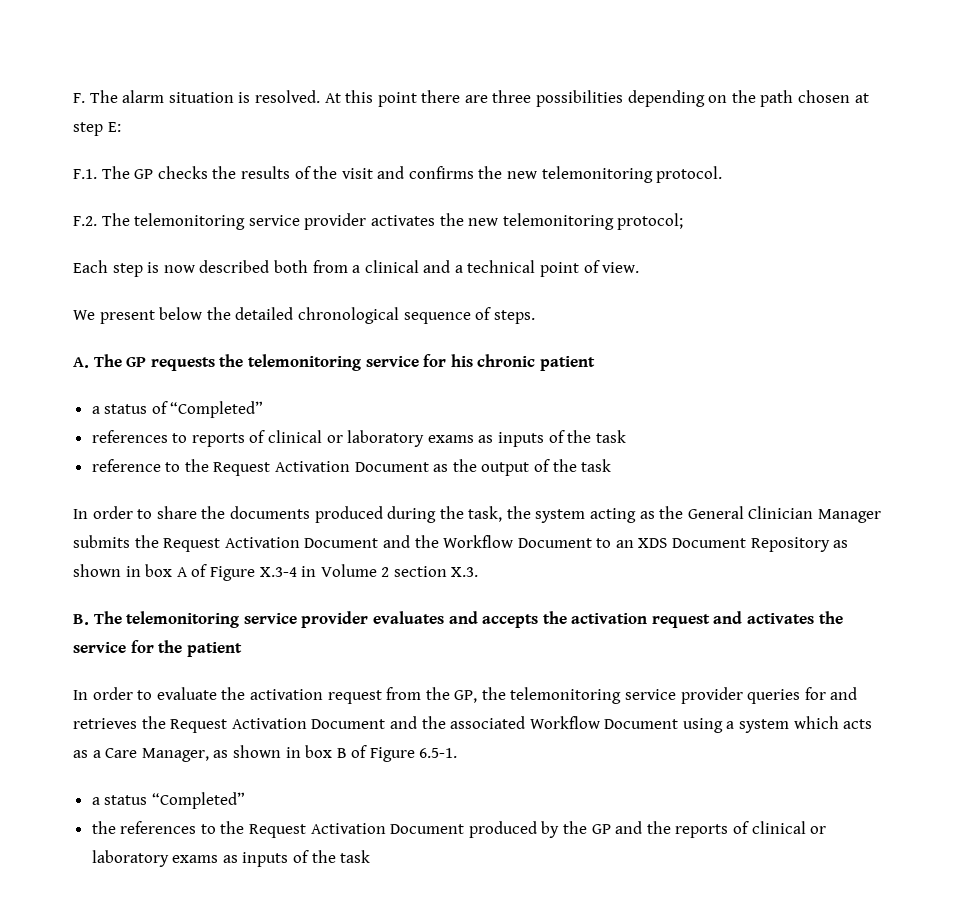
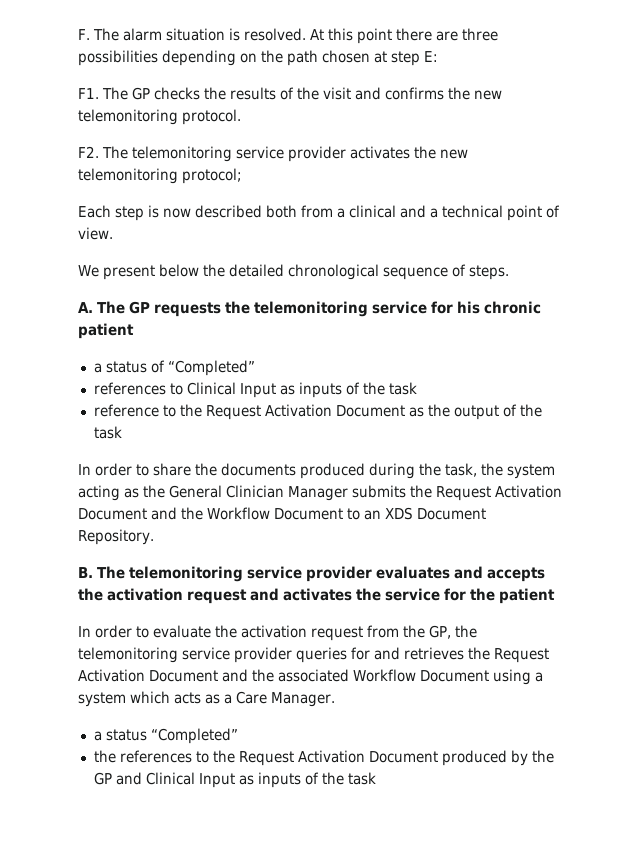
[73,169,97,179] F.1. -> [78,88,99,99] F1.
[73,216,97,226] F.2. -> [78,146,99,158] F2.
[191,430,474,447] reports of clinical or laboratory exams -> [186,382,276,398] Clinical Input
[750,537,849,552] [73,564,479,581] Repository as shown in box A of Figure X.3-4 in Volume 2 section X.3. -> [78,529,154,545] Repository.
[141,745,458,762] Manager, as shown in box B of Figure 6.5-1. -> [271,692,335,707] Manager.
[646,821,827,838] [91,850,219,867] the reports of clinical or laboratory exams -> [145,772,235,788] Clinical Input

